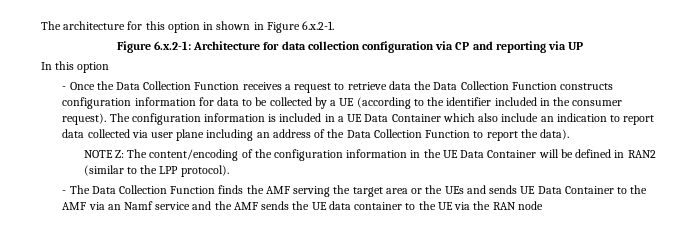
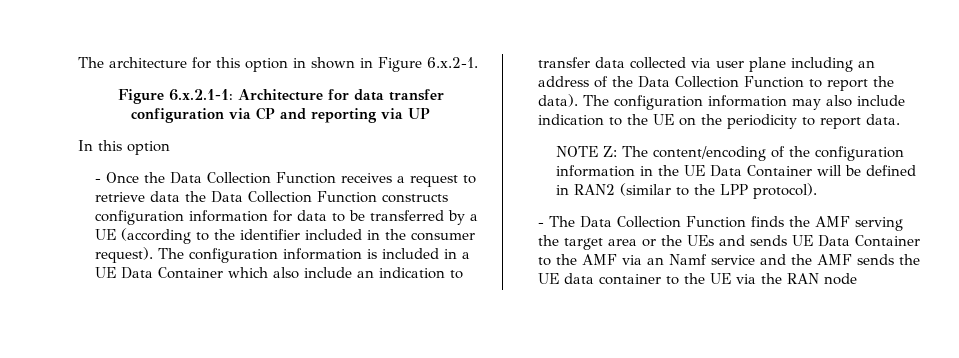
[153,41,191,50] 6.x.2-1: -> [168,89,233,101] 6.x.2.1-1:
[307,41,360,50] collection -> [388,89,444,101] transfer
[269,97,312,106] collected -> [370,210,445,221] transferred
[623,115,655,125] report -> [538,57,591,68] transfer
(570, 134) none -> [583,95,906,110] [538,114,901,129] The configuration information may also include indication to the UE on the periodicity to report data.

